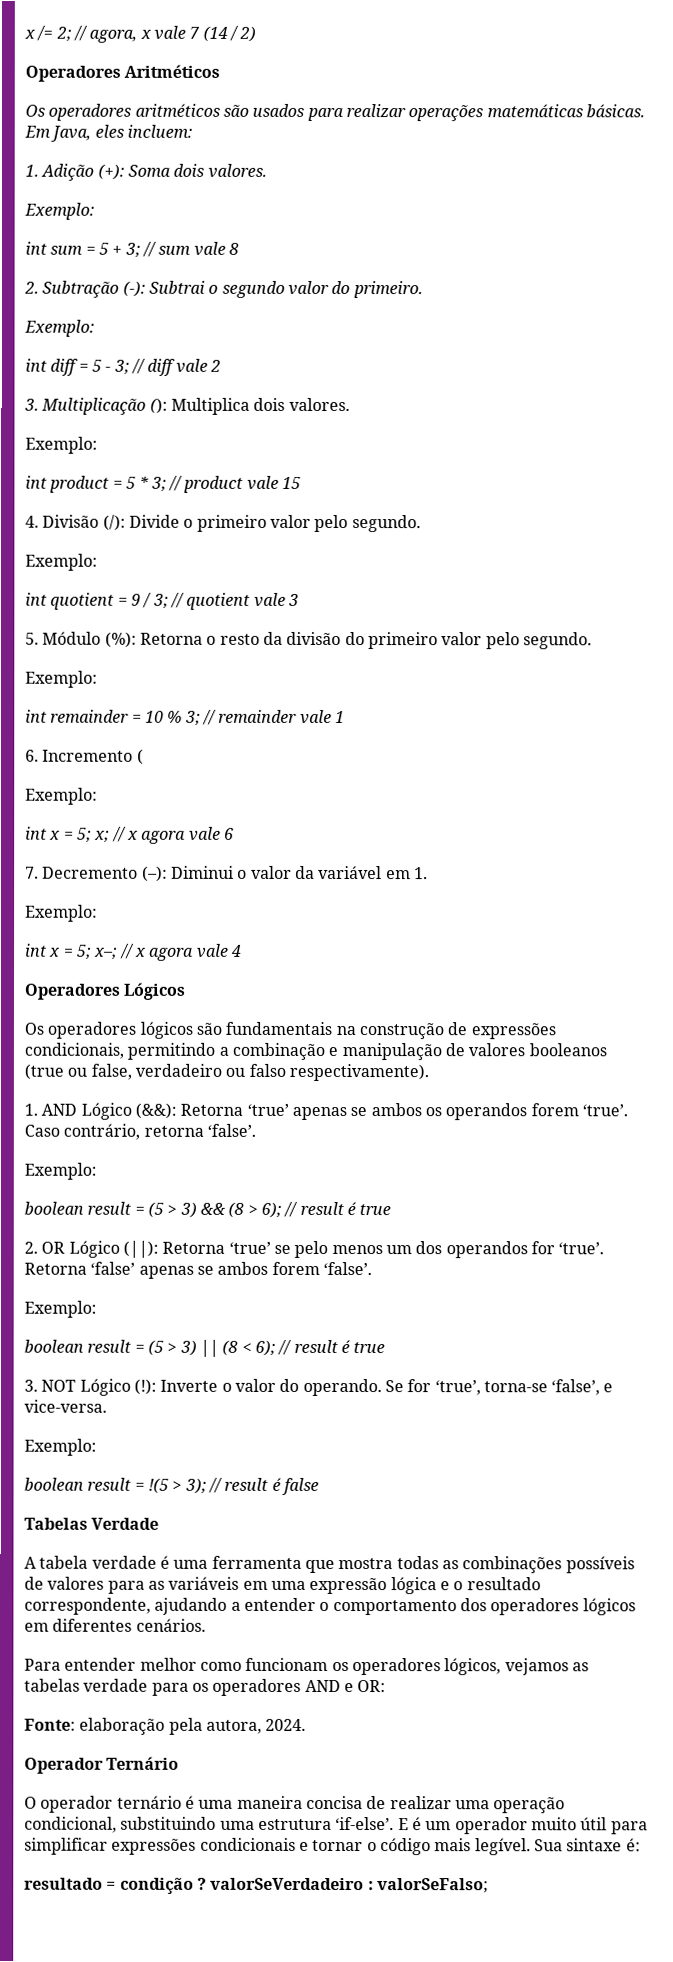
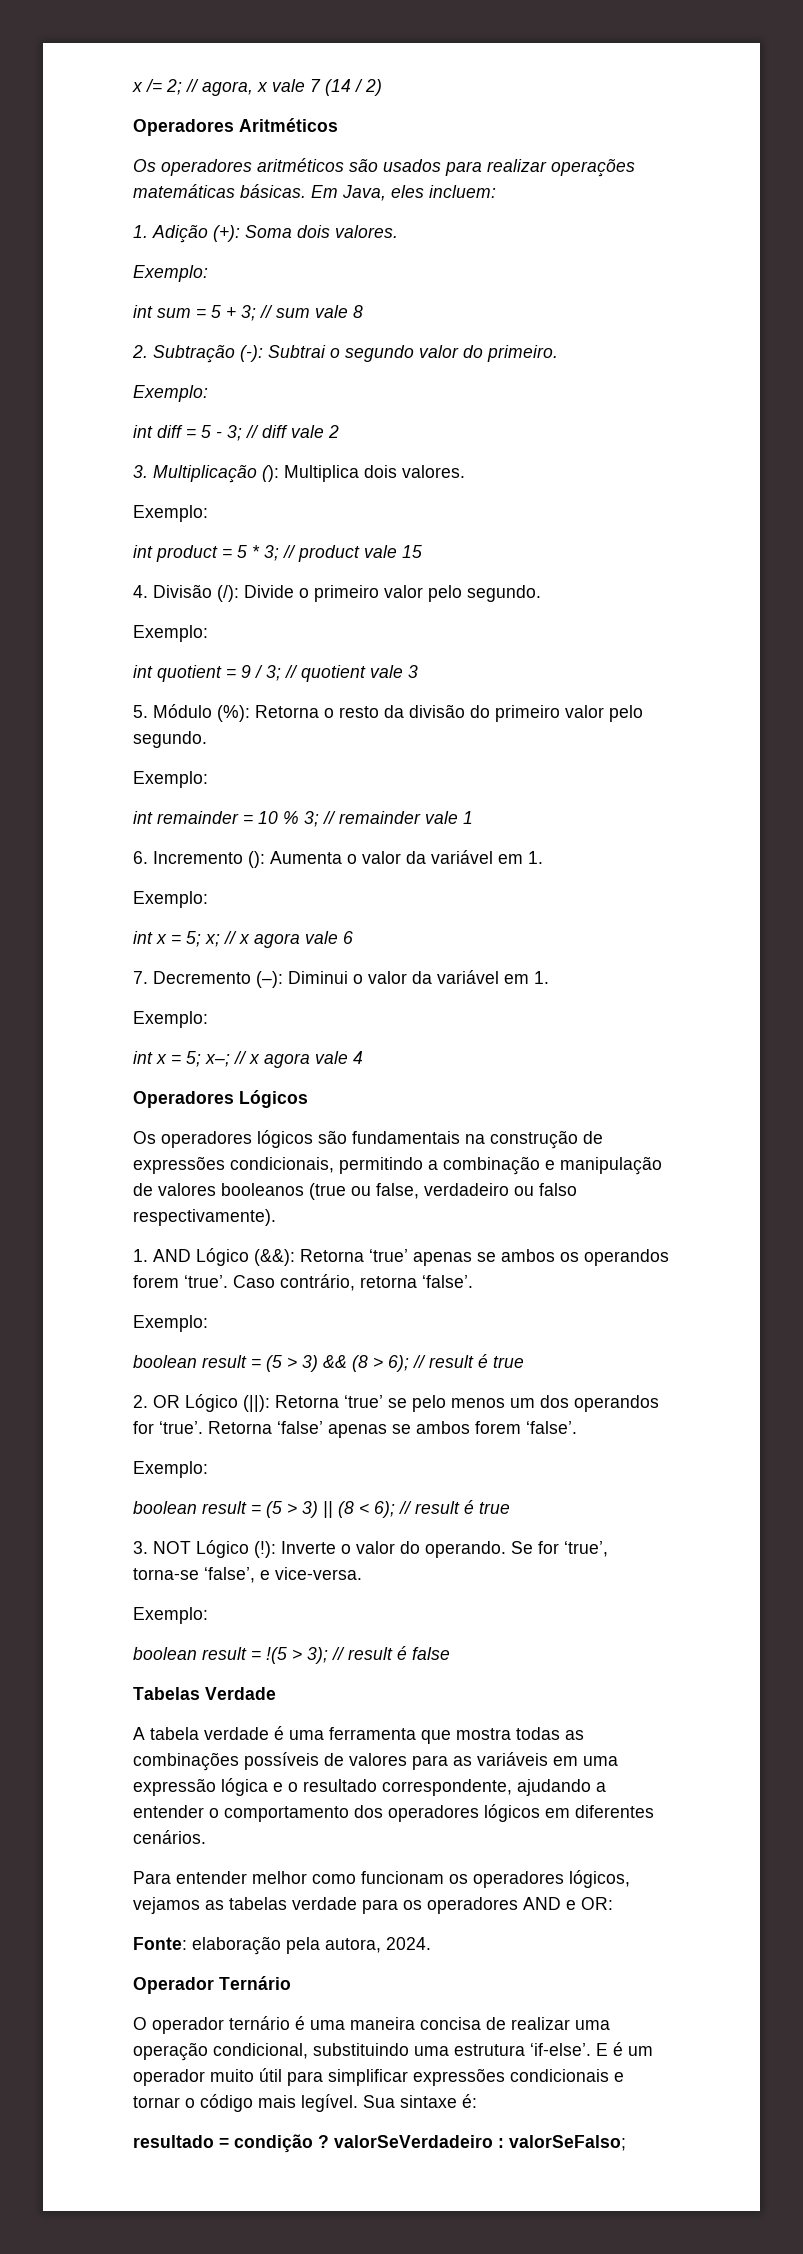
[136,748,144,765] ( -> [248,850,543,868] (): Aumenta o valor da variável em 1.

